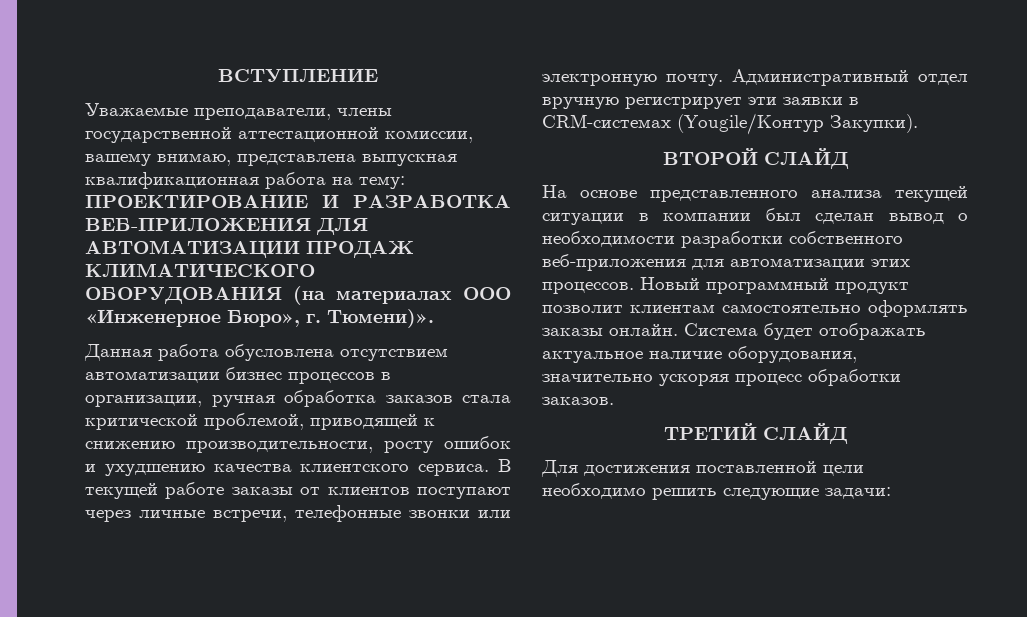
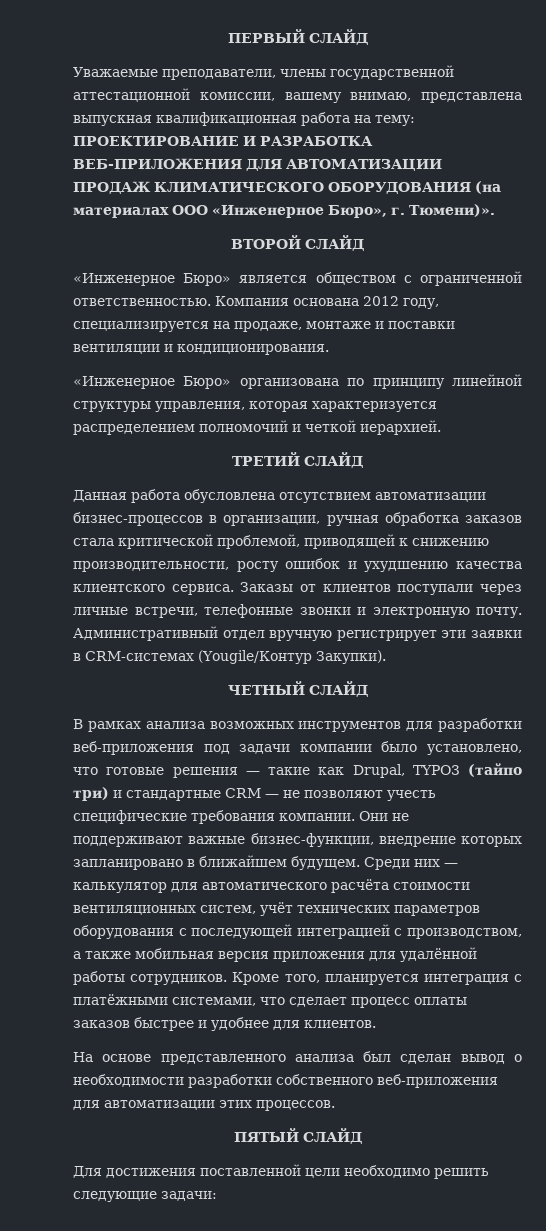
[218,68,378,83] ВСТУПЛЕНИЕ -> [227,29,368,45] ПЕРВЫЙ СЛАЙД
(434, 318) none -> [231,235,364,251] [73,271,522,286] [73,296,439,309] [73,321,455,332] [73,344,329,355] [73,374,522,389] [73,401,437,412] [73,420,441,435] [232,452,363,468] // ВТОРОЙ СЛАЙД // «Инженерное Бюро» является обществом с ограниченной ответственностью. Компания основана 2012 году, специализируется на продаже, монтаже и поставки вентиляции и кондиционирования. // «Инженерное Бюро» организована по принципу линейной структуры управления, которая характеризуется распределением полномочий и четкой иерархией. // ТРЕТИЙ СЛАЙД
[226,367,375,384] бизнес процессов -> [73,512,203,526] бизнес-процессов
[498,459,511,472] [85,482,293,499] В текущей работе заказы -> [240,582,294,592] Заказы
[417,487,511,499] поступают -> [397,584,474,595] поступали
[478,510,511,518] или -> [357,607,366,615] и
[662,148,849,169] ВТОРОЙ СЛАЙД -> [227,681,368,697] [73,718,522,732] [73,741,522,755] [73,763,522,778] [73,787,436,801] [73,810,409,824] [73,833,522,847] [73,855,458,870] [73,879,470,893] [73,902,480,916] [73,924,522,939] [73,947,477,962] [73,971,522,985] [73,994,467,1008] [73,1017,376,1031] ЧЕТНЫЙ СЛАЙД // В рамках анализа возможных инструментов для разработки веб-приложения под задачи компании было установлено, что готовые решения — такие как Drupal, TYPO3 (тайпо три) и стандартные CRM — не позволяют учесть специфические требования компании. Они не поддерживают важные бизнес-функции, внедрение которых запланировано в ближайшем будущем. Среди них — калькулятор для автоматического расчёта стоимости вентиляционных систем, учёт технических параметров оборудования с последующей интеграцией с производством, а также мобильная версия приложения для удалённой работы сотрудников. Кроме того, планируется интеграция с платёжными системами, что сделает процесс оплаты заказов быстрее и удобнее для клиентов.
[895,186,968,202] [542,212,751,225] текущей ситуации в компании -> (354, 1058) none
[640,277,909,294] [542,300,968,317] [542,323,926,340] [542,346,857,363] [542,369,901,386] [542,397,614,405] [663,423,757,441] Новый программный продукт позволит клиентам самостоятельно оформлять заказы онлайн. Система будет отображать актуальное наличие оборудования, значительно ускоряя процесс обработки заказов. // ТРЕТИЙ -> [233,1128,299,1142] // ПЯТЫЙ

